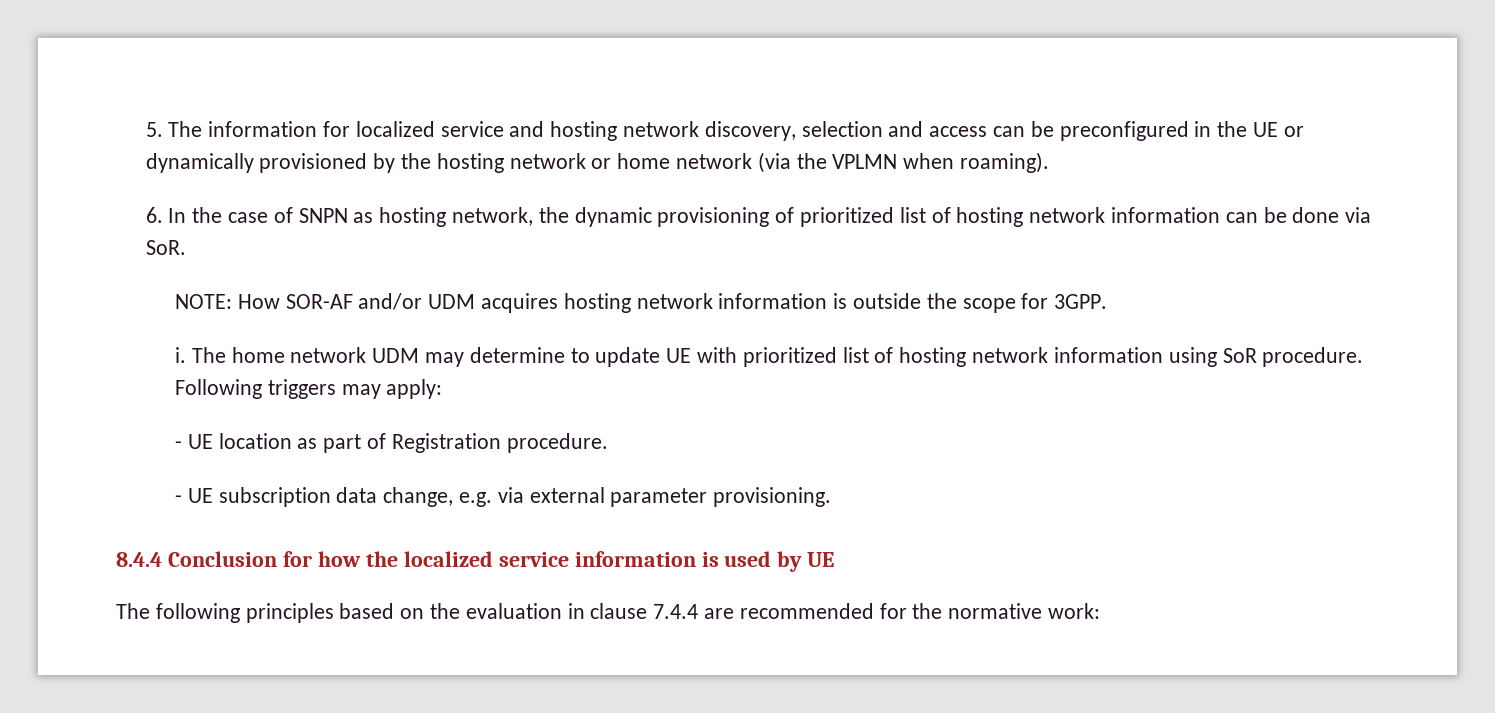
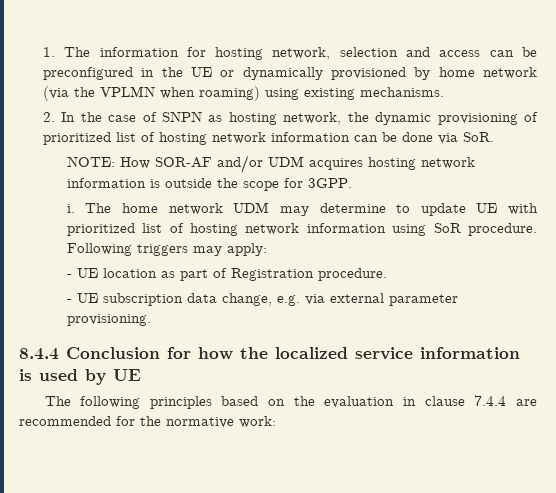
[145,122,163,137] 5. -> [42,47,55,57] 1.
[355,121,796,141] localized service and hosting network discovery, -> [215,47,331,60] hosting network,
[400,153,612,173] the hosting network or -> (431, 73) none
[959,152,1049,173] [145,207,163,223] roaming). // 6. -> [198,86,444,101] [42,112,55,122] roaming) using existing mechanisms. // 2.

